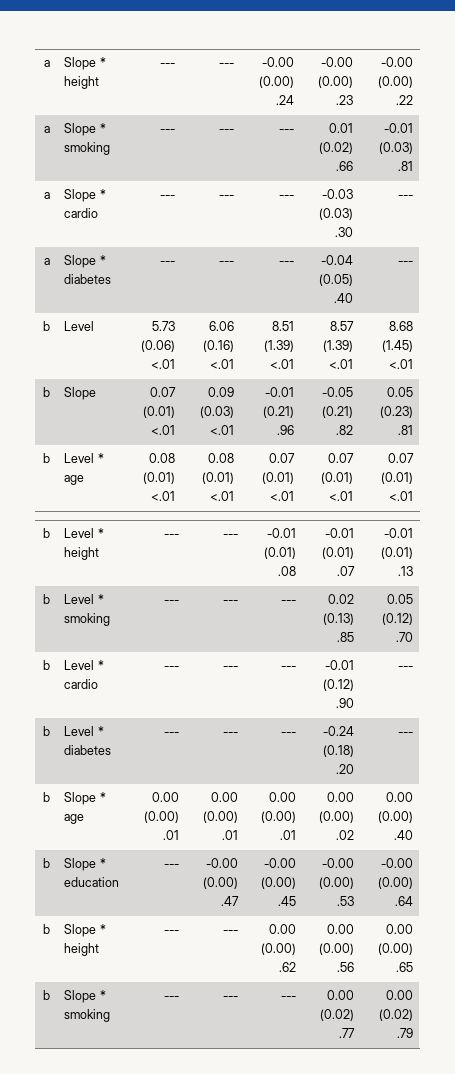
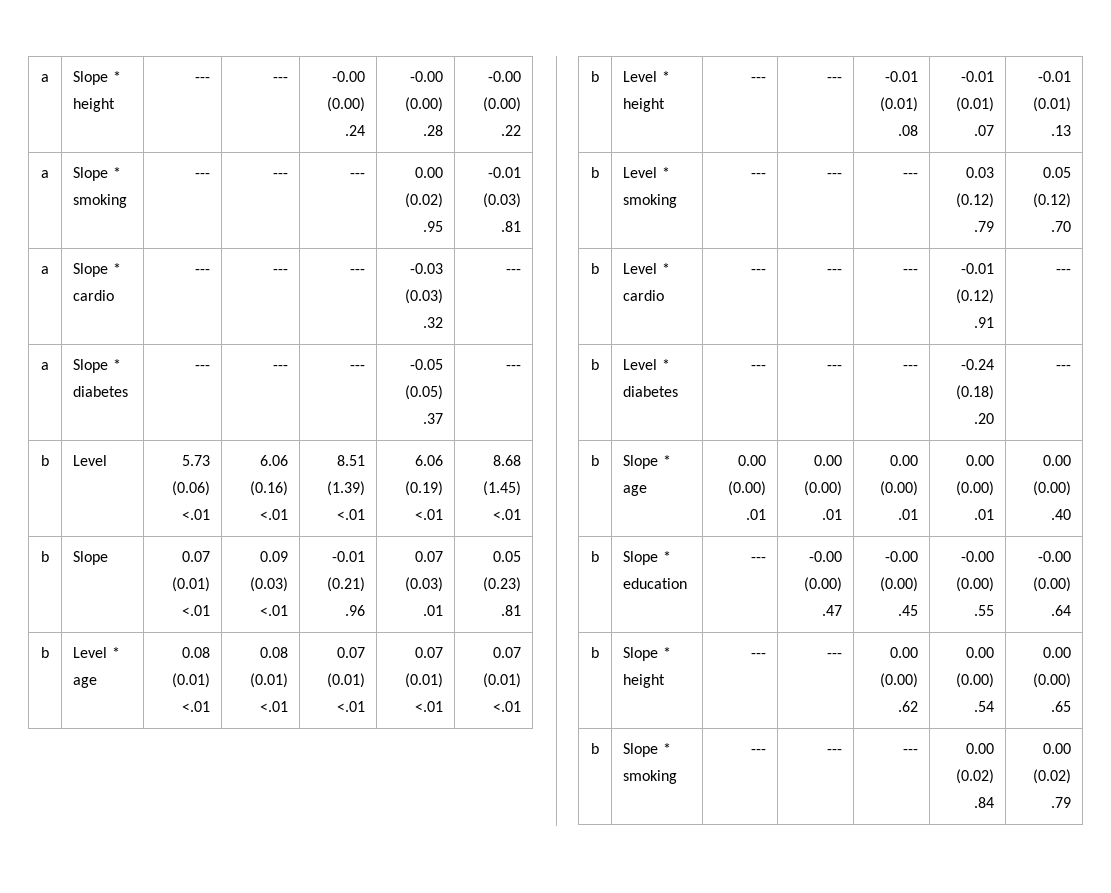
[335,95,353,105] .23 -> [422,125,443,136] .28
[328,123,353,133] [318,142,353,154] [335,161,353,171] 0.01 (0.02) .66 -> [414,167,443,178] [404,193,443,208] [422,221,443,232] 0.00 (0.02) .95
[334,227,353,237] .30 -> [422,317,443,328] .32
[320,255,353,265] [318,274,353,286] [333,293,353,303] -0.04 (0.05) .40 -> [409,359,443,370] [404,385,443,400] [422,413,443,424] -0.05 (0.05) .37
[329,321,354,331] [322,340,353,352] 8.57 (1.39) -> [414,455,443,466] [404,481,443,496] 6.06 (0.19)
[321,387,353,397] [321,406,353,418] [335,425,353,435] -0.05 (0.21) .82 -> [414,551,443,562] [404,577,443,592] [422,605,443,616] 0.07 (0.03) .01
[327,594,354,604] [322,613,354,625] [336,632,354,642] 0.02 (0.13) .85 -> [965,167,994,178] [955,193,994,208] [973,221,994,232] 0.03 (0.12) .79
[335,698,354,708] .90 -> [973,317,994,328] .91
[335,830,354,840] .02 -> [973,509,994,520] .01
[336,896,354,906] .53 -> [973,605,994,616] .55
[336,962,354,972] .56 -> [973,701,994,712] .54
[338,1028,355,1038] .77 -> [973,797,994,808] .84

